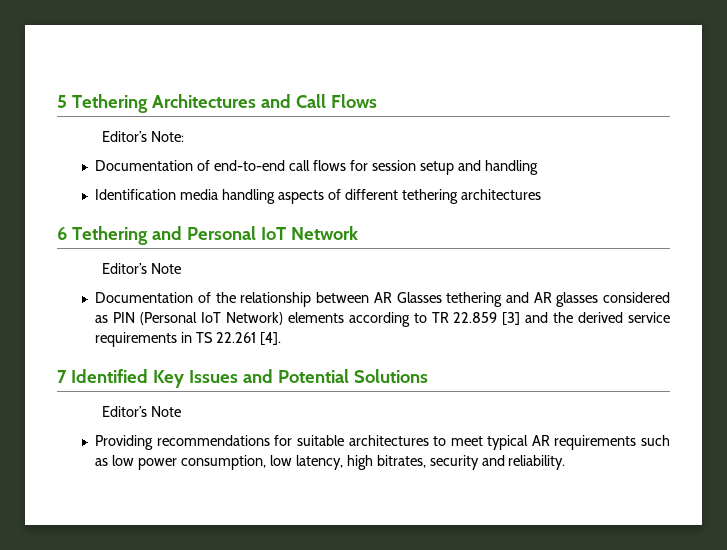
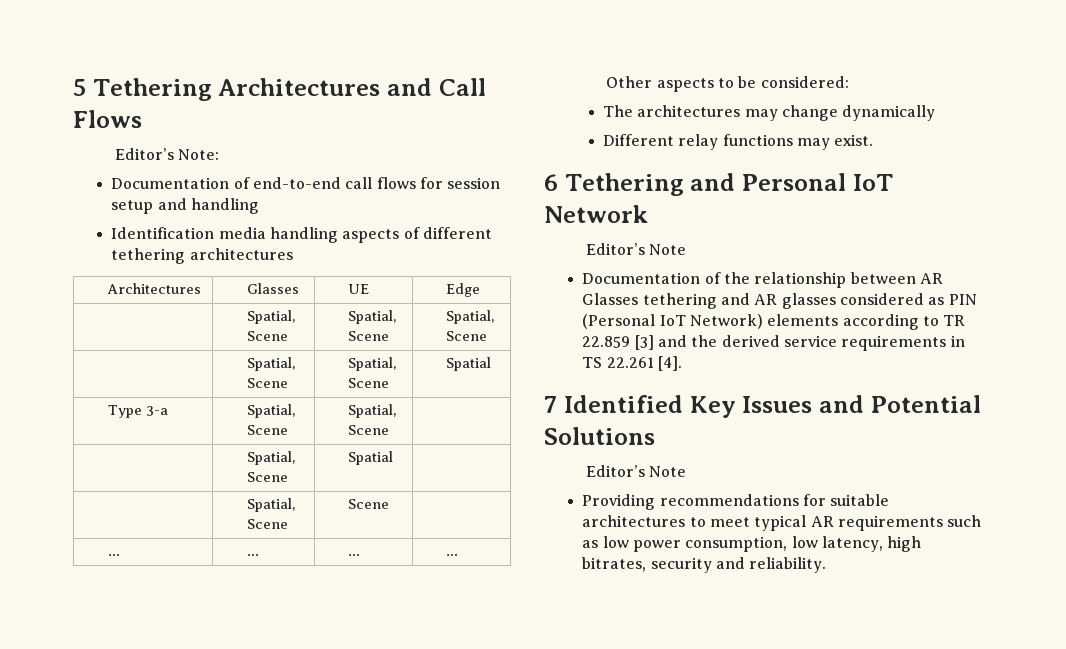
(541, 194) none -> [107,283,202,294] [247,283,300,294] [347,284,369,294] [445,283,480,297] [247,310,296,324] [247,331,289,341] [347,310,396,324] [347,331,389,341] [445,310,494,324] [445,331,487,341] [247,357,296,371] [247,378,289,388] [347,357,396,371] [347,378,389,388] [445,357,491,371] [108,405,169,418] [247,404,296,418] [247,425,289,435] [347,404,396,418] [347,425,389,435] [247,451,296,465] [247,472,289,482] [347,451,393,465] [247,498,296,512] [247,519,289,529] [347,499,389,509] [108,554,121,556] [247,554,260,556] [347,554,360,556] [445,554,458,556] [606,76,849,92] [603,105,936,121] [603,134,874,150] // Architectures | Glasses | UE | Edge // | Spatial, Scene | Spatial, Scene | Spatial, Scene // | Spatial, Scene | Spatial, Scene | Spatial // Type 3-a | Spatial, Scene | Spatial, Scene | // | Spatial, Scene | Spatial | // | Spatial, Scene | Scene | // … | … | … | … // Other aspects to be considered: // The architectures may change dynamically // Different relay functions may exist.

